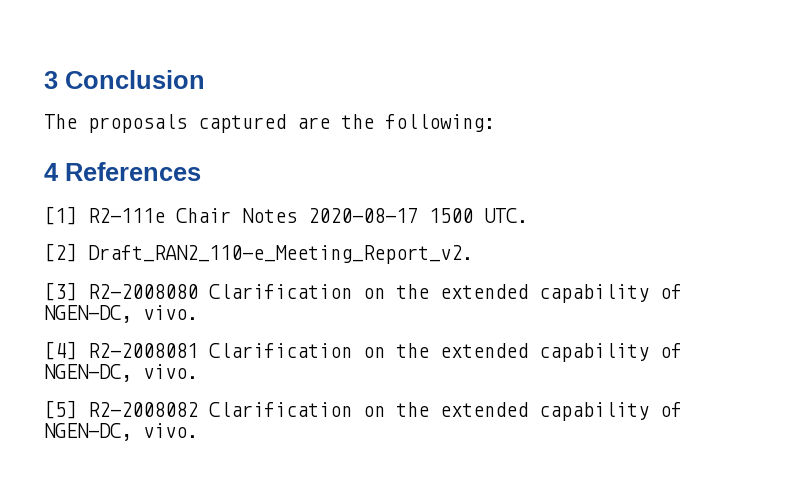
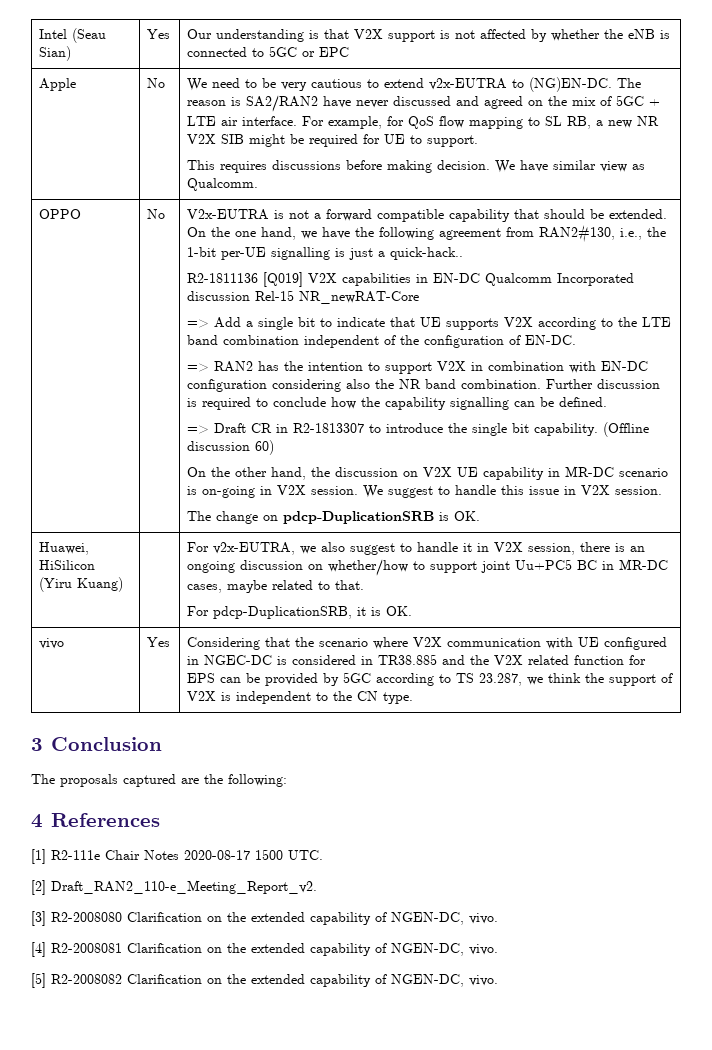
(44, 80) none -> [39,28,107,43] [39,46,72,61] [147,29,171,39] [187,29,671,42] [187,46,350,57] [39,78,77,91] [147,78,166,88] [187,77,642,92] [187,95,661,112] [187,116,660,129] [187,134,479,147] [187,160,646,173] [187,178,259,191] [39,209,82,219] [147,209,166,219] [187,209,668,222] [187,225,667,243] [187,247,464,260] [187,272,635,287] [187,290,420,304] [187,317,672,330] [187,335,577,348] [187,361,649,374] [187,379,661,392] [187,397,608,410] [187,422,650,437] [187,440,275,455] [187,466,669,480] [187,485,663,498] [187,511,481,524] [39,542,90,555] [39,560,96,570] [39,577,124,592] [187,542,646,555] [187,559,669,576] [187,580,365,593] [187,606,413,619] [39,638,65,649] [147,637,171,647] [187,637,668,650] [187,654,647,665] [187,672,674,686] [187,691,414,704] Intel (Seau Sian) | Yes | Our understanding is that V2X support is not affected by whether the eNB is connected to 5GC or EPC // Apple | No | We need to be very cautious to extend v2x-EUTRA to (NG)EN-DC. The reason is SA2/RAN2 have never discussed and agreed on the mix of 5GC + LTE air interface. For example, for QoS flow mapping to SL RB, a new NR V2X SIB might be required for UE to support. // This requires discussions before making decision. We have similar view as Qualcomm. // OPPO | No | V2x-EUTRA is not a forward compatible capability that should be extended. On the one hand, we have the following agreement from RAN2#130, i.e., the 1-bit per-UE signalling is just a quick-hack.. // R2-1811136 [Q019] V2X capabilities in EN-DC Qualcomm Incorporated discussion Rel-15 NR_newRAT-Core // => Add a single bit to indicate that UE supports V2X according to the LTE band combination independent of the configuration of EN-DC. // => RAN2 has the intention to support V2X in combination with EN-DC configuration considering also the NR band combination. Further discussion is required to conclude how the capability signalling can be defined. // => Draft CR in R2-1813307 to introduce the single bit capability. (Offline discussion 60) // On the other hand, the discussion on V2X UE capability in MR-DC scenario is on-going in V2X session. We suggest to handle this issue in V2X session. // The change on pdcp-DuplicationSRB is OK. // Huawei, HiSilicon (Yiru Kuang) | | For v2x-EUTRA, we also suggest to handle it in V2X session, there is an ongoing discussion on whether/how to support joint Uu+PC5 BC in MR-DC cases, maybe related to that. // For pdcp-DuplicationSRB, it is OK. // vivo | Yes | Considering that the scenario where V2X communication with UE configured in NGEC-DC is considered in TR38.885 and the V2X related function for EPS can be provided by 5GC according to TS 23.287, we think the support of V2X is independent to the CN type. //

